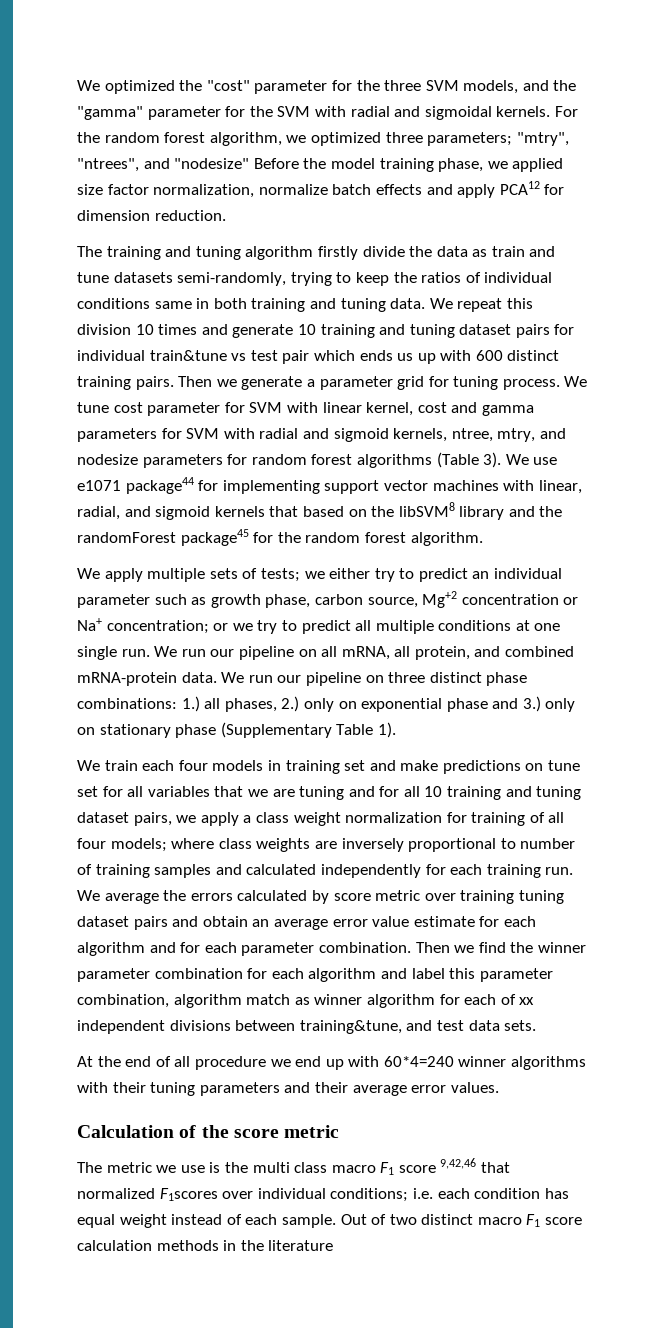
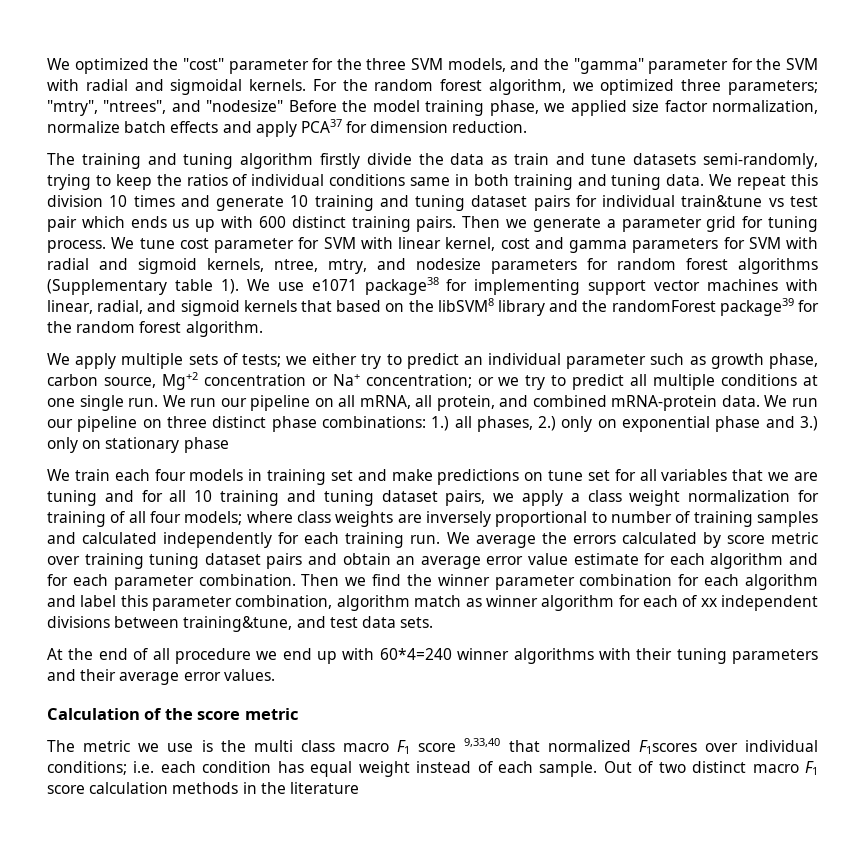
[499,181,540,195] PCA12 -> [300,119,342,133] PCA37
[436,452,502,468] (Table 3). -> [47,279,239,295] (Supplementary table 1).
[125,477,194,494] package44 -> [364,277,439,295] package38
[180,529,249,546] package45 -> [719,298,794,316] package39
[220,722,396,738] (Supplementary Table 1). -> (229, 445) none
[440,1158,477,1169] 9,42,46 -> [464,738,501,747] 9,33,40

